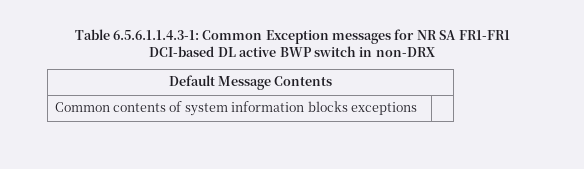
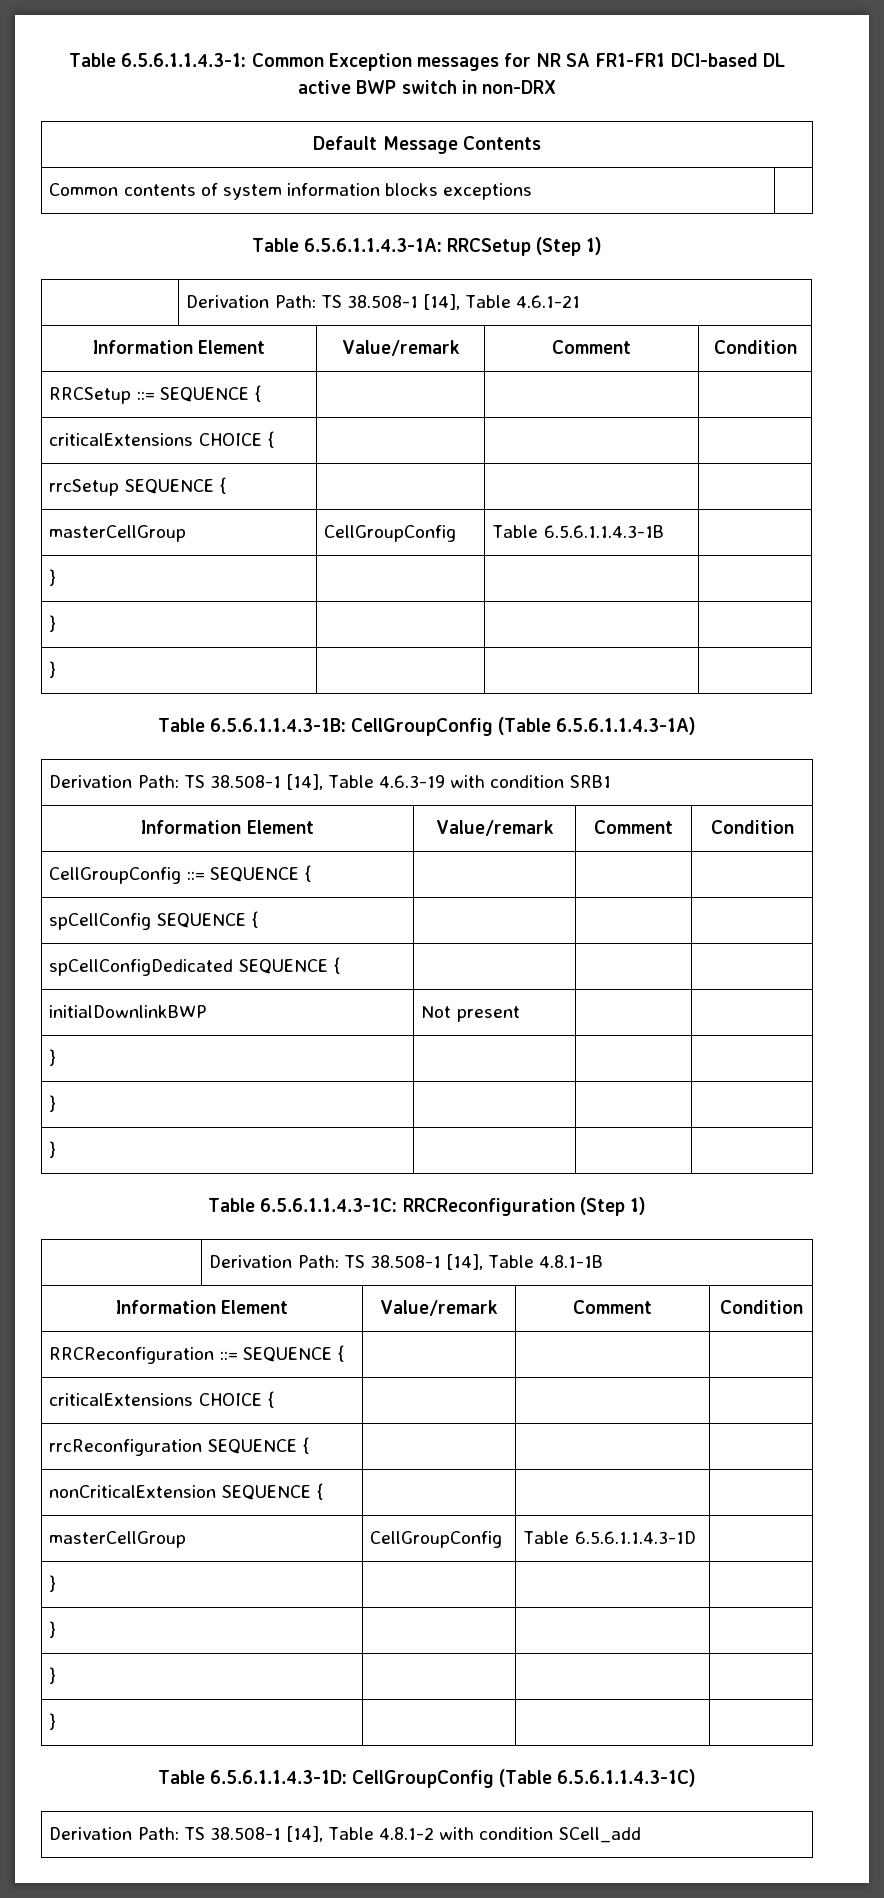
(417, 108) none -> [251,237,603,256] [186,294,581,310] [92,340,266,354] [341,340,460,356] [552,340,631,354] [713,340,797,354] [49,385,261,404] [49,431,274,448] [49,477,226,496] [49,525,187,542] [324,525,457,542] [492,525,664,538] [49,569,57,586] [49,615,57,632] [49,661,57,678] [157,717,697,736] [49,774,611,790] [141,820,314,834] [435,820,554,836] [594,820,673,834] [710,820,794,834] [49,865,311,884] [49,911,258,930] [49,957,340,976] [49,1005,207,1018] [421,1006,520,1022] [49,1049,57,1066] [49,1095,57,1112] [49,1141,57,1158] [208,1197,646,1216] [209,1254,604,1270] [115,1300,289,1314] [380,1300,499,1316] [573,1300,652,1314] [719,1300,803,1314] [49,1345,344,1364] [49,1391,274,1408] [49,1437,309,1456] [49,1483,323,1500] [49,1531,187,1548] [370,1531,503,1548] [523,1531,696,1544] [49,1575,57,1592] [49,1621,57,1638] [49,1667,57,1684] [49,1713,57,1730] [157,1769,697,1788] [49,1826,641,1843] // Table 6.5.6.1.1.4.3-1A: RRCSetup (Step 1) // | Derivation Path: TS 38.508-1 [14], Table 4.6.1-21 // Information Element | Value/remark | Comment | Condition // RRCSetup ::= SEQUENCE { | | | // criticalExtensions CHOICE { | | | // rrcSetup SEQUENCE { | | | // masterCellGroup | CellGroupConfig | Table 6.5.6.1.1.4.3-1B | // } | | | // } | | | // } | | | // Table 6.5.6.1.1.4.3-1B: CellGroupConfig (Table 6.5.6.1.1.4.3-1A) // Derivation Path: TS 38.508-1 [14], Table 4.6.3-19 with condition SRB1 // Information Element | Value/remark | Comment | Condition // CellGroupConfig ::= SEQUENCE { | | | // spCellConfig SEQUENCE { | | | // spCellConfigDedicated SEQUENCE { | | | // initialDownlinkBWP | Not present | | // } | | | // } | | | // } | | | // Table 6.5.6.1.1.4.3-1C: RRCReconfiguration (Step 1) // | Derivation Path: TS 38.508-1 [14], Table 4.8.1-1B // Information Element | Value/remark | Comment | Condition // RRCReconfiguration ::= SEQUENCE { | | | // criticalExtensions CHOICE { | | | // rrcReconfiguration SEQUENCE { | | | // nonCriticalExtension SEQUENCE { | | | // masterCellGroup | CellGroupConfig | Table 6.5.6.1.1.4.3-1D | // } | | | // } | | | // } | | | // } | | | // Table 6.5.6.1.1.4.3-1D: CellGroupConfig (Table 6.5.6.1.1.4.3-1C) // Derivation Path: TS 38.508-1 [14], Table 4.8.1-2 with condition SCell_add

